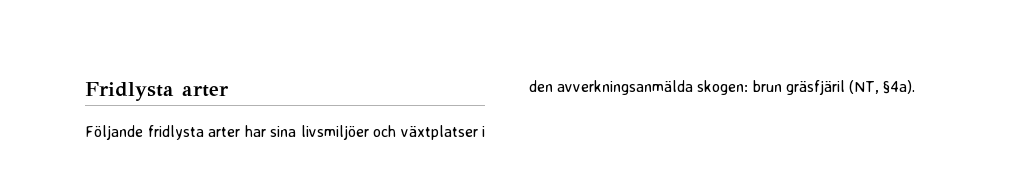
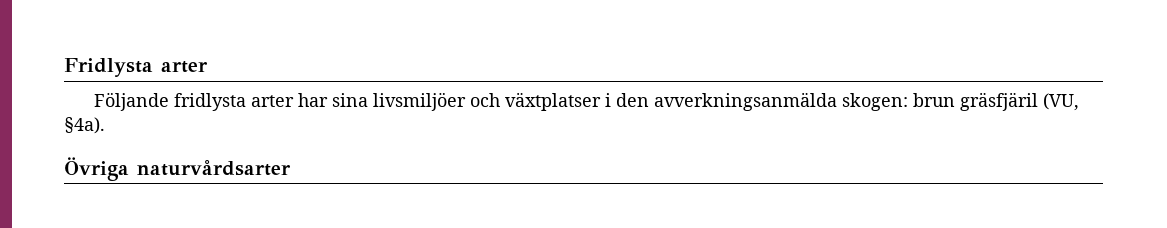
[848,80,879,94] (NT, -> [1042,93,1079,111] (VU,
(916, 87) none -> [64,157,291,181] // Övriga naturvårdsarter

